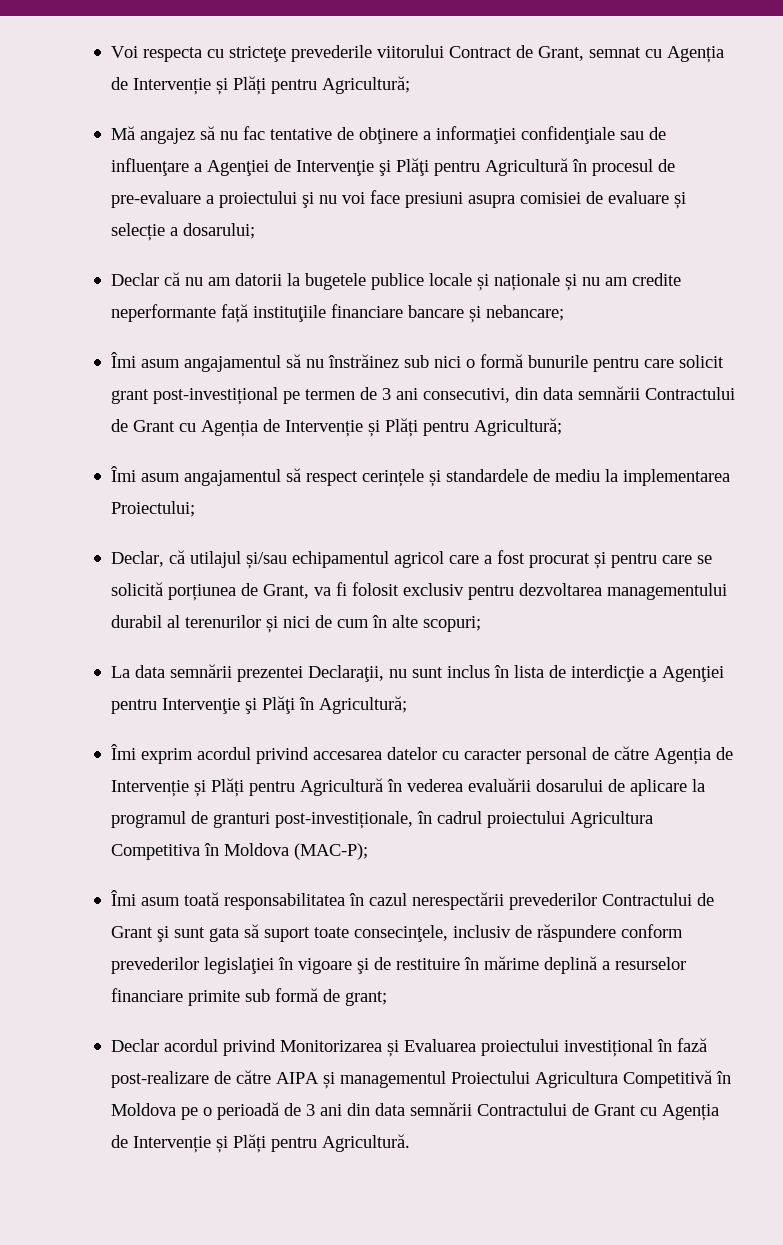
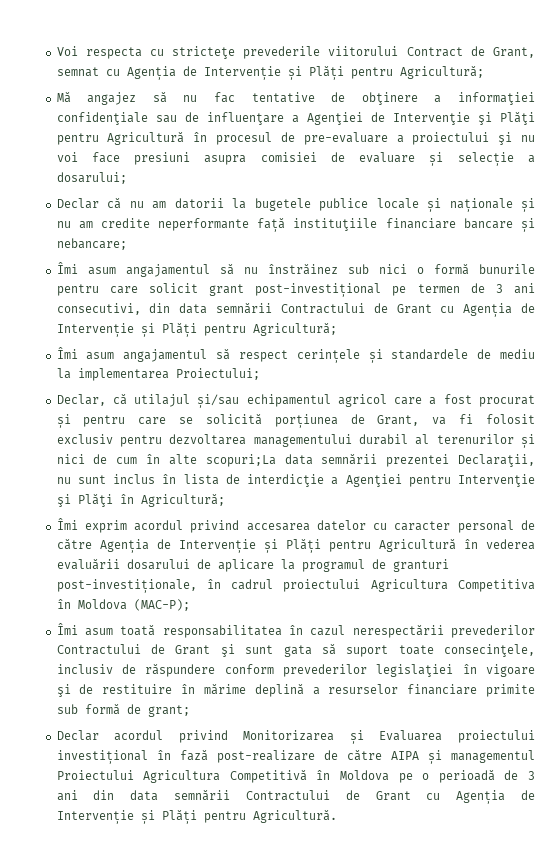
[422,616,481,632] [110,666,130,678] scopuri; // La -> [205,454,276,467] scopuri;La

